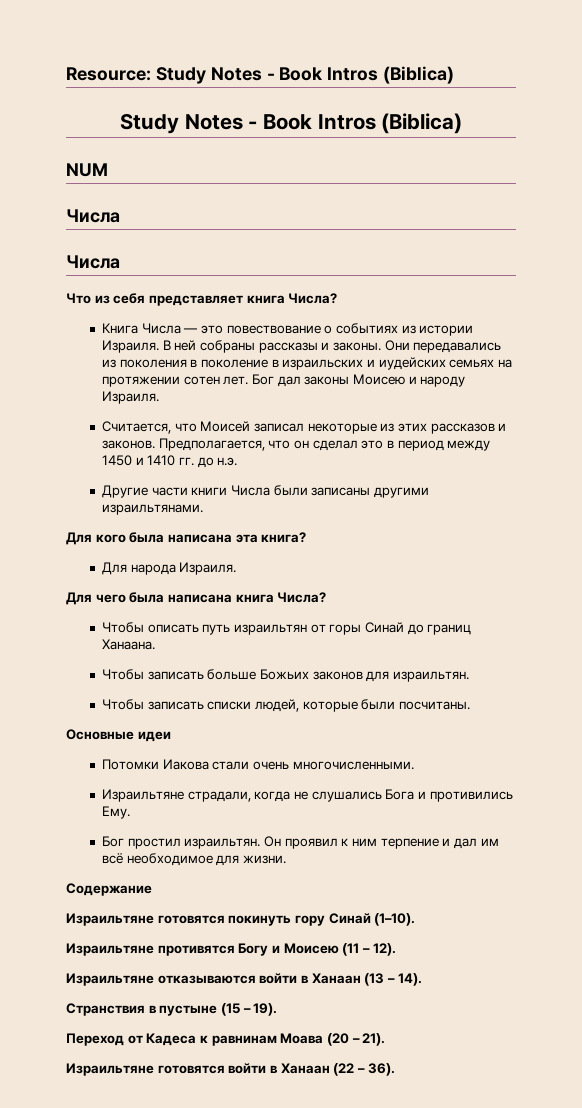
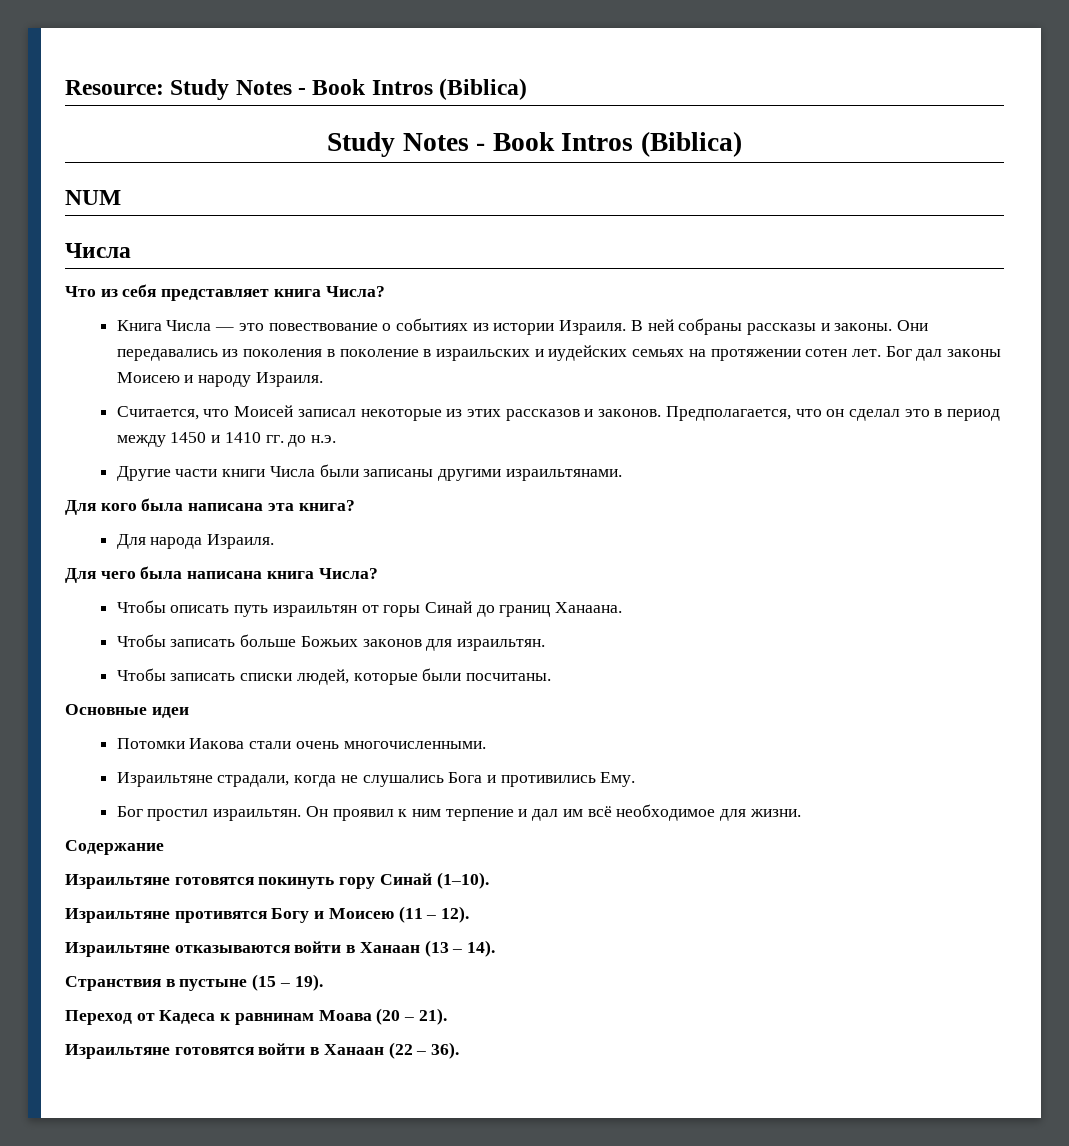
[66,255,120,269] // Числа -> (131, 250) none

